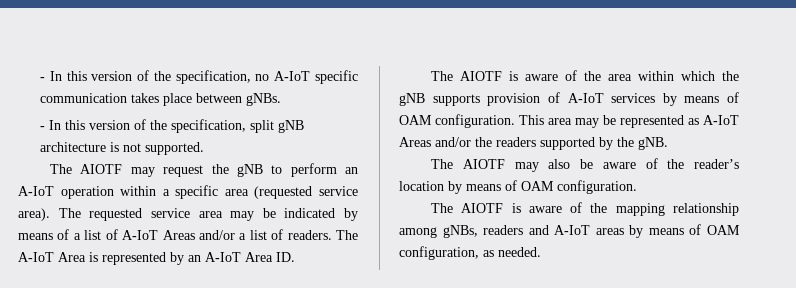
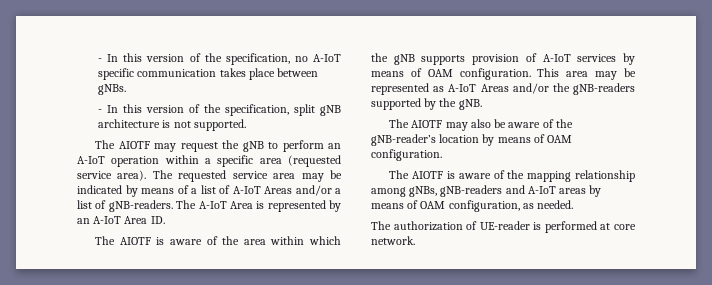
[287,230,332,240] readers. -> [108,200,173,212] gNB-readers.
[496,137,536,147] readers -> [573,83,635,95] gNB-readers
[693,159,739,169] reader’s -> [371,134,436,146] gNB-reader’s
[483,225,524,235] readers -> [440,185,503,197] gNB-readers
(541, 252) none -> [371,221,636,233] [371,236,415,245] // The authorization of UE-reader is performed at core network.

